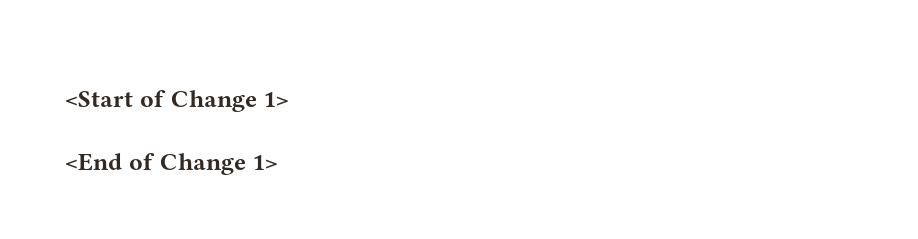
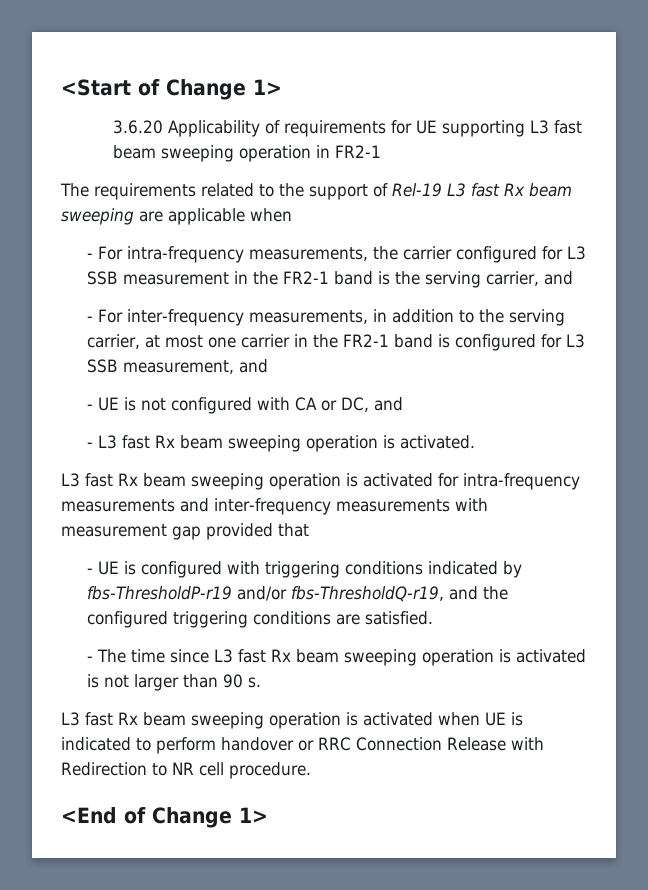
(290, 99) none -> [112,120,582,137] [112,145,381,162] [60,183,572,200] [61,208,292,225] [86,246,586,263] [86,271,573,288] [86,309,565,326] [86,334,585,351] [86,359,268,374] [86,397,403,414] [86,435,475,452] [61,473,580,490] [61,498,488,515] [61,523,309,540] [86,561,522,578] [86,586,508,602] [86,611,433,628] [86,649,586,666] [86,674,261,691] [61,712,523,729] [61,737,544,754] [61,762,311,779] // 3.6.20 Applicability of requirements for UE supporting L3 fast beam sweeping operation in FR2-1 // The requirements related to the support of Rel-19 L3 fast Rx beam sweeping are applicable when // - For intra-frequency measurements, the carrier configured for L3 SSB measurement in the FR2-1 band is the serving carrier, and // - For inter-frequency measurements, in addition to the serving carrier, at most one carrier in the FR2-1 band is configured for L3 SSB measurement, and // - UE is not configured with CA or DC, and // - L3 fast Rx beam sweeping operation is activated. // L3 fast Rx beam sweeping operation is activated for intra-frequency measurements and inter-frequency measurements with measurement gap provided that // - UE is configured with triggering conditions indicated by fbs-ThresholdP-r19 and/or fbs-ThresholdQ-r19, and the configured triggering conditions are satisfied. // - The time since L3 fast Rx beam sweeping operation is activated is not larger than 90 s. // L3 fast Rx beam sweeping operation is activated when UE is indicated to perform handover or RRC Connection Release with Redirection to NR cell procedure.

